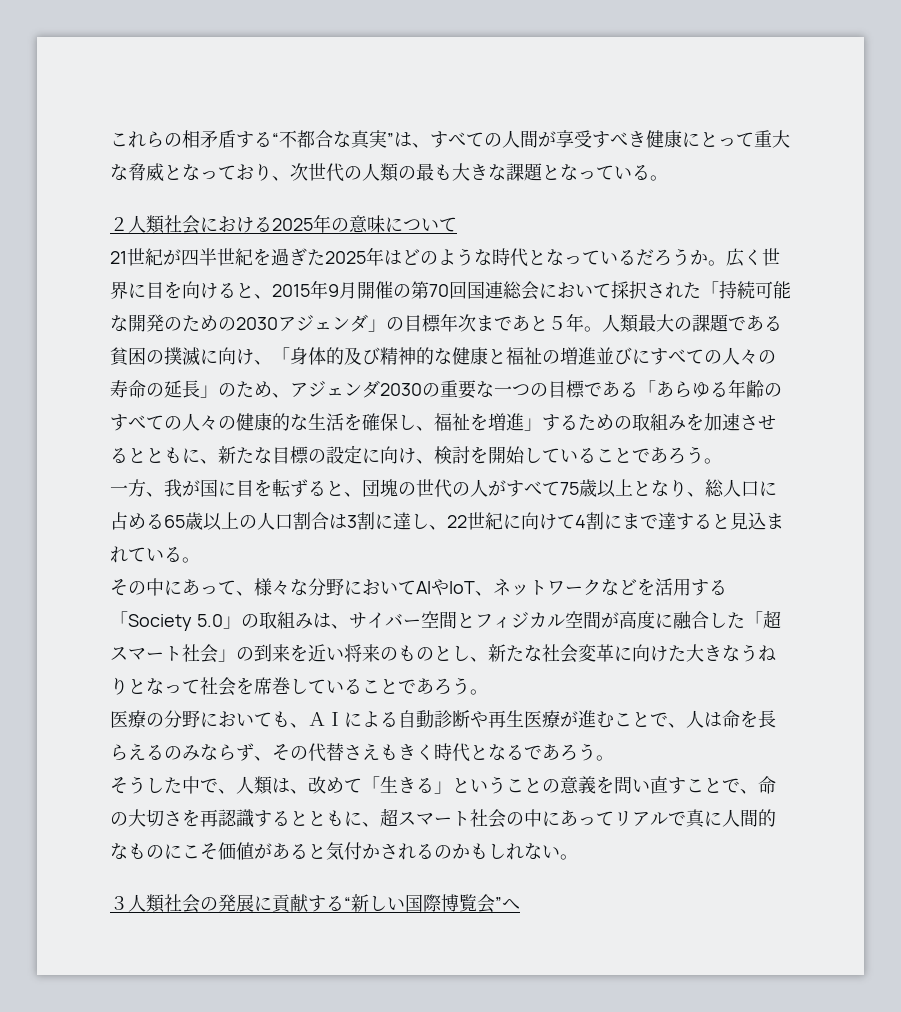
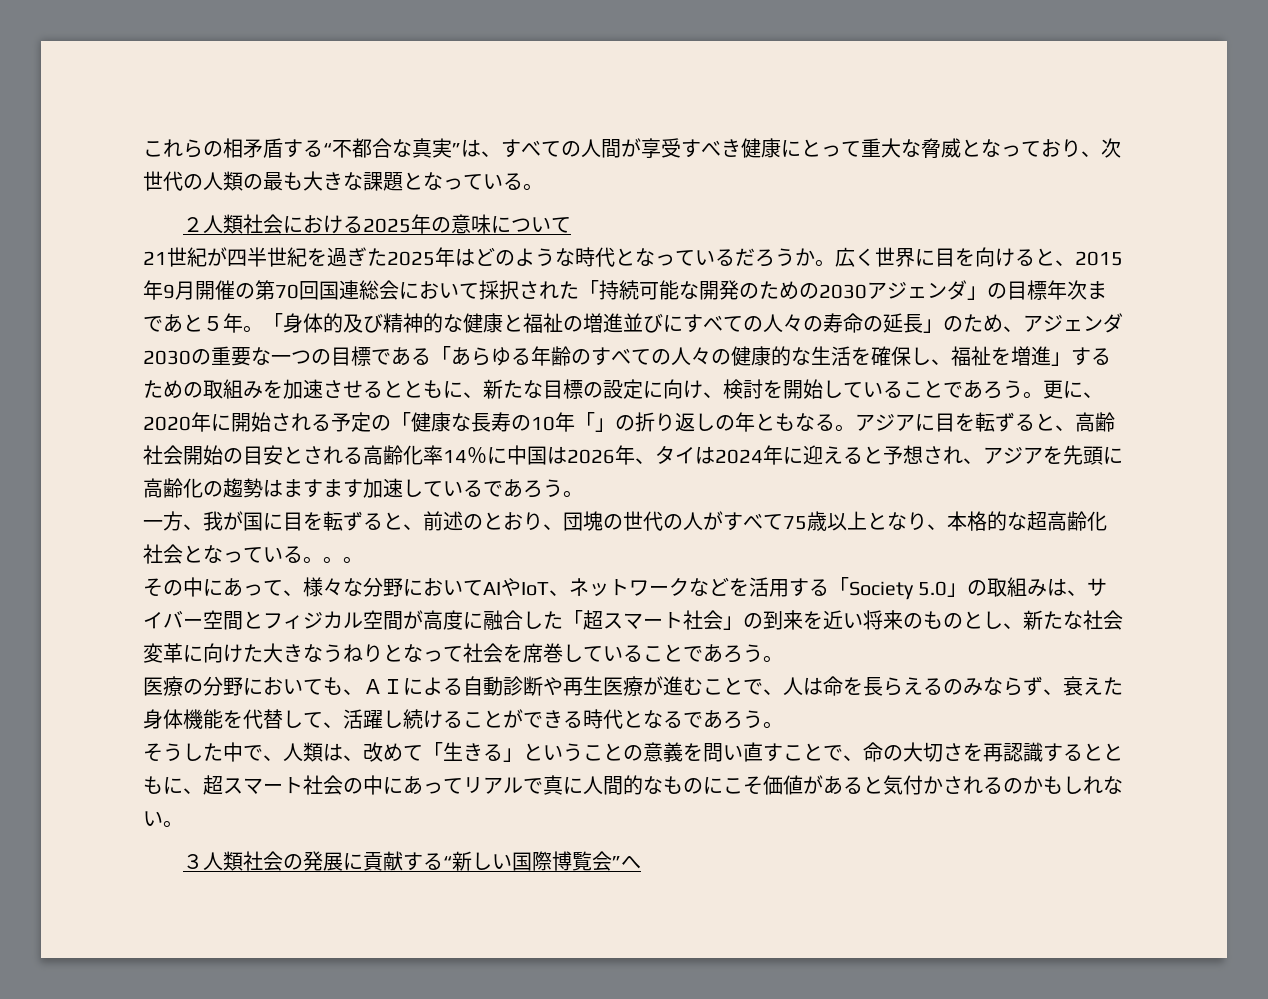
[602,314,782,333] [110,347,272,366] 人類最大の課題である貧困の撲滅に向け、 -> (263, 329) none
(722, 461) none -> [1043,380,1103,399] [143,412,1115,432] [143,445,1123,465] [143,478,583,498] 更に、2020年に開始される予定の「健康な長寿の10年「」の折り返しの年ともなる。アジアに目を転ずると、高齢社会開始の目安とされる高齢化率14％に中国は2026年、タイは2024年に迎えると予想され、アジアを先頭に高齢化の趨勢はますます加速しているであろう。
(362, 494) none -> [423,511,563,531] 前述のとおり、
[705,479,777,497] [110,512,784,531] [110,546,200,563] 総人口に占める65歳以上の人口割合は3割に達し、22世紀に向けて4割にまで達すると見込まれている。 -> [947,511,1107,531] [143,544,363,564] 本格的な超高齢化社会となっている。。。
[272,743,434,762] その代替さえもきく -> [1063,676,1123,696] [143,709,583,729] 衰えた身体機能を代替して、活躍し続けることができる

